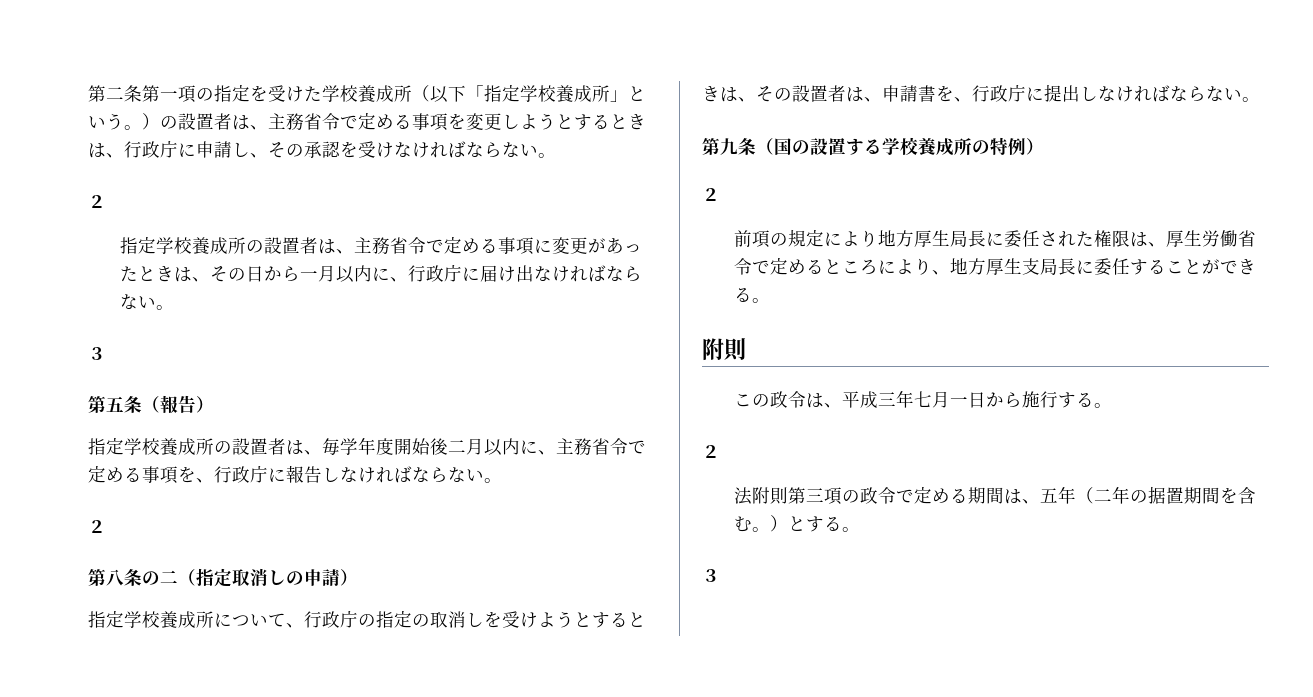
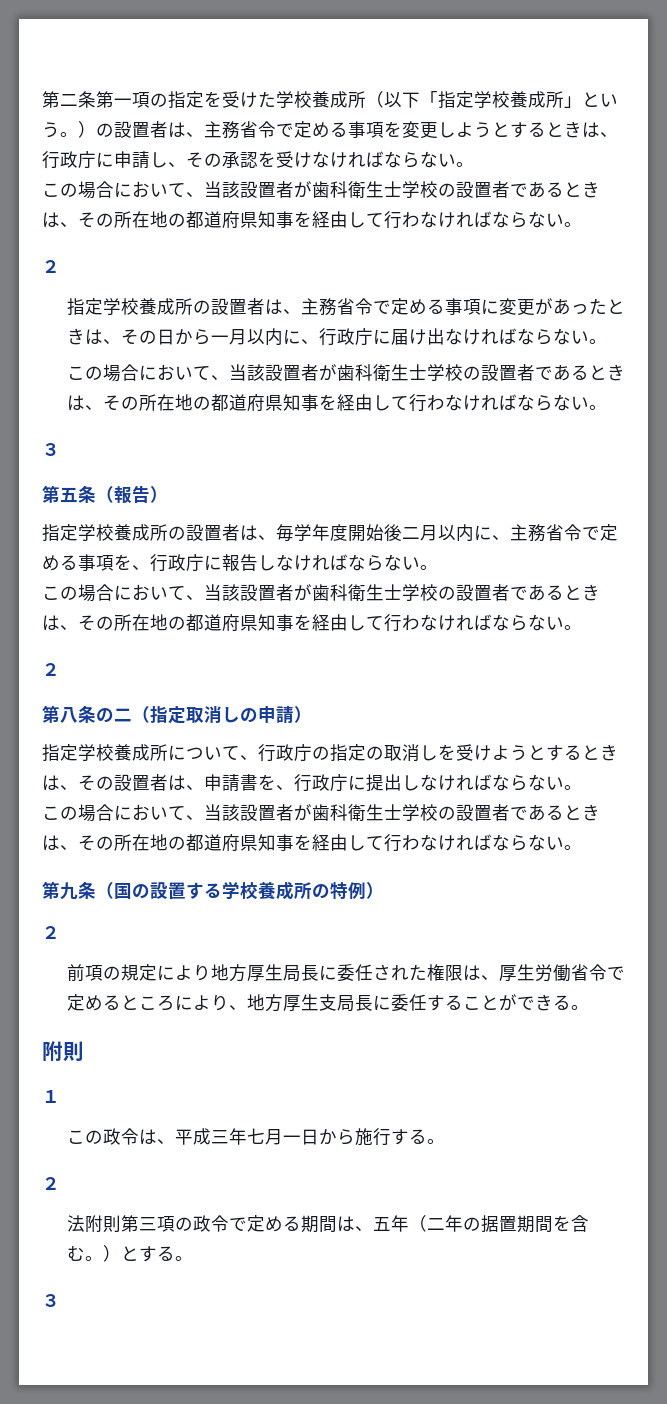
(556, 155) none -> [42,181,600,199] [42,211,582,229] // この場合において、当該設置者が歯科衛生士学校の設置者であるときは、その所在地の都道府県知事を経由して行わなければならない。
(174, 307) none -> [66,364,625,382] [66,394,607,412] // この場合において、当該設置者が歯科衛生士学校の設置者であるときは、その所在地の都道府県知事を経由して行わなければならない。
(502, 480) none -> [42,584,600,602] [42,614,582,632] // この場合において、当該設置者が歯科衛生士学校の設置者であるときは、その所在地の都道府県知事を経由して行わなければならない。
(1260, 99) none -> [42,804,600,822] [42,834,582,852] // この場合において、当該設置者が歯科衛生士学校の設置者であるときは、その所在地の都道府県知事を経由して行わなければならない。
(746, 349) none -> [42,1090,60,1103] // １

